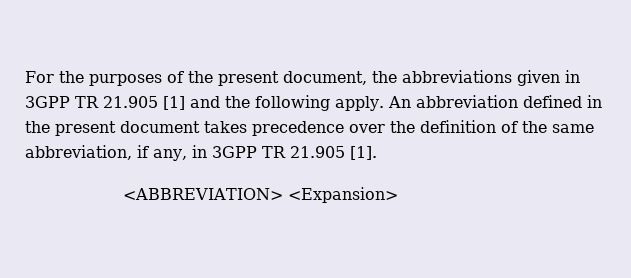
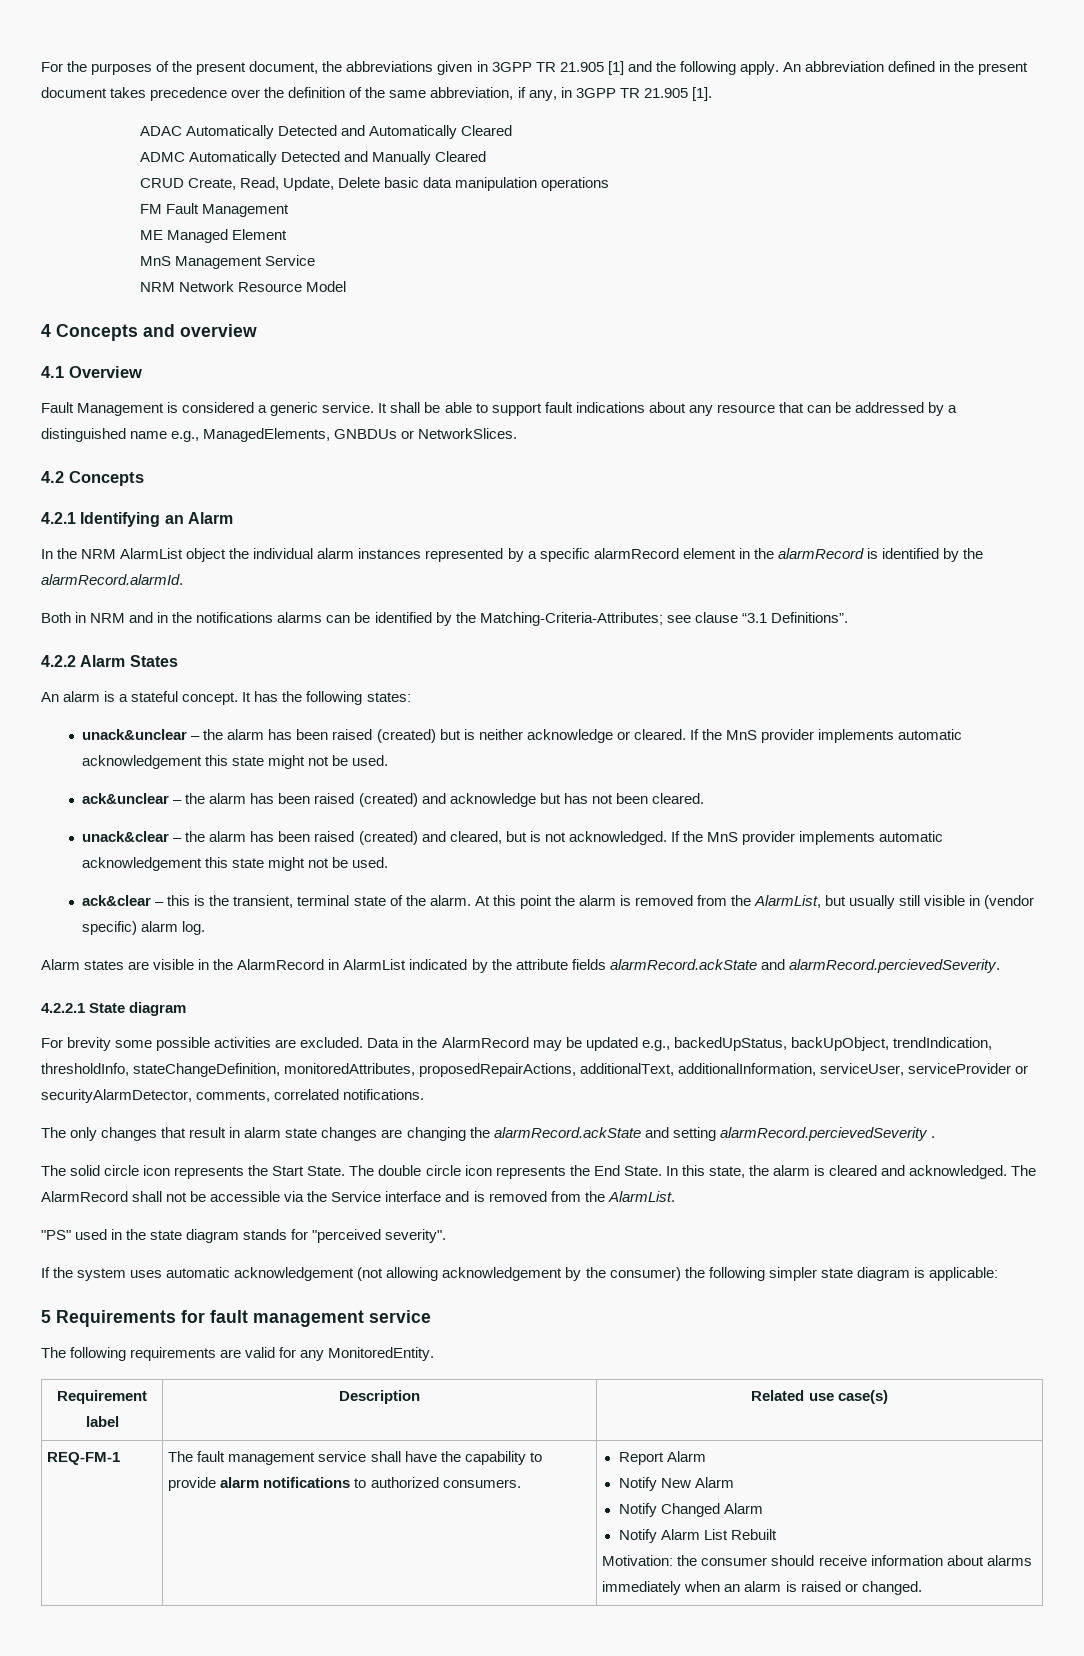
[122,187,398,203] <ABBREVIATION> <Expansion> -> [139,125,512,139] [139,151,486,165] [139,177,609,191] [139,203,289,217] [139,229,287,243] [139,255,315,269] [139,281,346,292] [41,324,257,341] [41,366,142,378] [41,402,958,416] [41,428,518,442] [41,471,144,486] [41,512,233,527] [41,548,984,562] [41,574,183,585] [41,612,848,626] [41,655,178,667] [41,691,411,705] [82,729,963,743] [82,755,389,769] [82,793,704,807] [82,831,944,845] [82,857,389,871] [82,895,1035,909] [82,921,206,935] [41,959,1000,973] [41,1002,187,1016] [41,1037,992,1051] [41,1063,1029,1077] [41,1089,425,1103] [41,1127,935,1141] [41,1165,1037,1179] [41,1191,675,1202] [41,1229,447,1243] [41,1267,998,1281] [41,1310,431,1327] [41,1347,435,1361] [57,1390,147,1404] [85,1416,119,1427] [339,1390,420,1404] [751,1390,888,1404] [47,1452,121,1465] [168,1451,542,1465] [168,1477,521,1491] [618,1451,706,1465] [618,1477,734,1491] [618,1503,763,1517] [618,1529,777,1543] [602,1555,1032,1566] [602,1581,922,1595] ADAC Automatically Detected and Automatically Cleared // ADMC Automatically Detected and Manually Cleared // CRUD Create, Read, Update, Delete basic data manipulation operations // FM Fault Management // ME Managed Element // MnS Management Service // NRM Network Resource Model // 4 Concepts and overview // 4.1 Overview // Fault Management is considered a generic service. It shall be able to support fault indications about any resource that can be addressed by a distinguished name e.g., ManagedElements, GNBDUs or NetworkSlices. // 4.2 Concepts // 4.2.1 Identifying an Alarm // In the NRM AlarmList object the individual alarm instances represented by a specific alarmRecord element in the alarmRecord is identified by the alarmRecord.alarmId. // Both in NRM and in the notifications alarms can be identified by the Matching-Criteria-Attributes; see clause “3.1 Definitions”. // 4.2.2 Alarm States // An alarm is a stateful concept. It has the following states: // unack&unclear – the alarm has been raised (created) but is neither acknowledge or cleared. If the MnS provider implements automatic acknowledgement this state might not be used. // ack&unclear – the alarm has been raised (created) and acknowledge but has not been cleared. // unack&clear – the alarm has been raised (created) and cleared, but is not acknowledged. If the MnS provider implements automatic acknowledgement this state might not be used. // ack&clear – this is the transient, terminal state of the alarm. At this point the alarm is removed from the AlarmList, but usually still visible in (vendor specific) alarm log. // Alarm states are visible in the AlarmRecord in AlarmList indicated by the attribute fields alarmRecord.ackState and alarmRecord.percievedSeverity. // 4.2.2.1 State diagram // For brevity some possible activities are excluded. Data in the AlarmRecord may be updated e.g., backedUpStatus, backUpObject, trendIndication, thresholdInfo, stateChangeDefinition, monitoredAttributes, proposedRepairActions, additionalText, additionalInformation, serviceUser, serviceProvider or securityAlarmDetector, comments, correlated notifications. // The only changes that result in alarm state changes are changing the alarmRecord.ackState and setting alarmRecord.percievedSeverity . // The solid circle icon represents the Start State. The double circle icon represents the End State. In this state, the alarm is cleared and acknowledged. The AlarmRecord shall not be accessible via the Service interface and is removed from the AlarmList. // "PS" used in the state diagram stands for "perceived severity". // If the system uses automatic acknowledgement (not allowing acknowledgement by the consumer) the following simpler state diagram is applicable: // 5 Requirements for fault management service // The following requirements are valid for any MonitoredEntity. // Requirement label | Description | Related use case(s) // REQ-FM-1 | The fault management service shall have the capability to provide alarm notifications to authorized consumers. | Report Alarm // Notify New Alarm // Notify Changed Alarm // Notify Alarm List Rebuilt // Motivation: the consumer should receive information about alarms immediately when an alarm is raised or changed.

